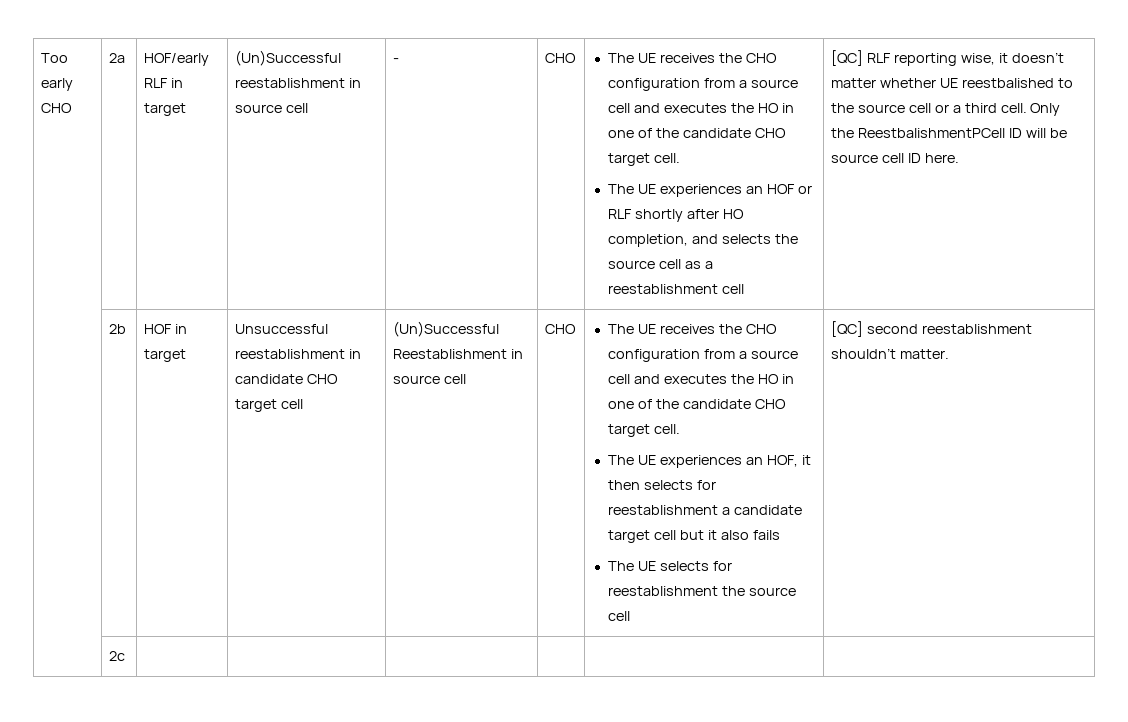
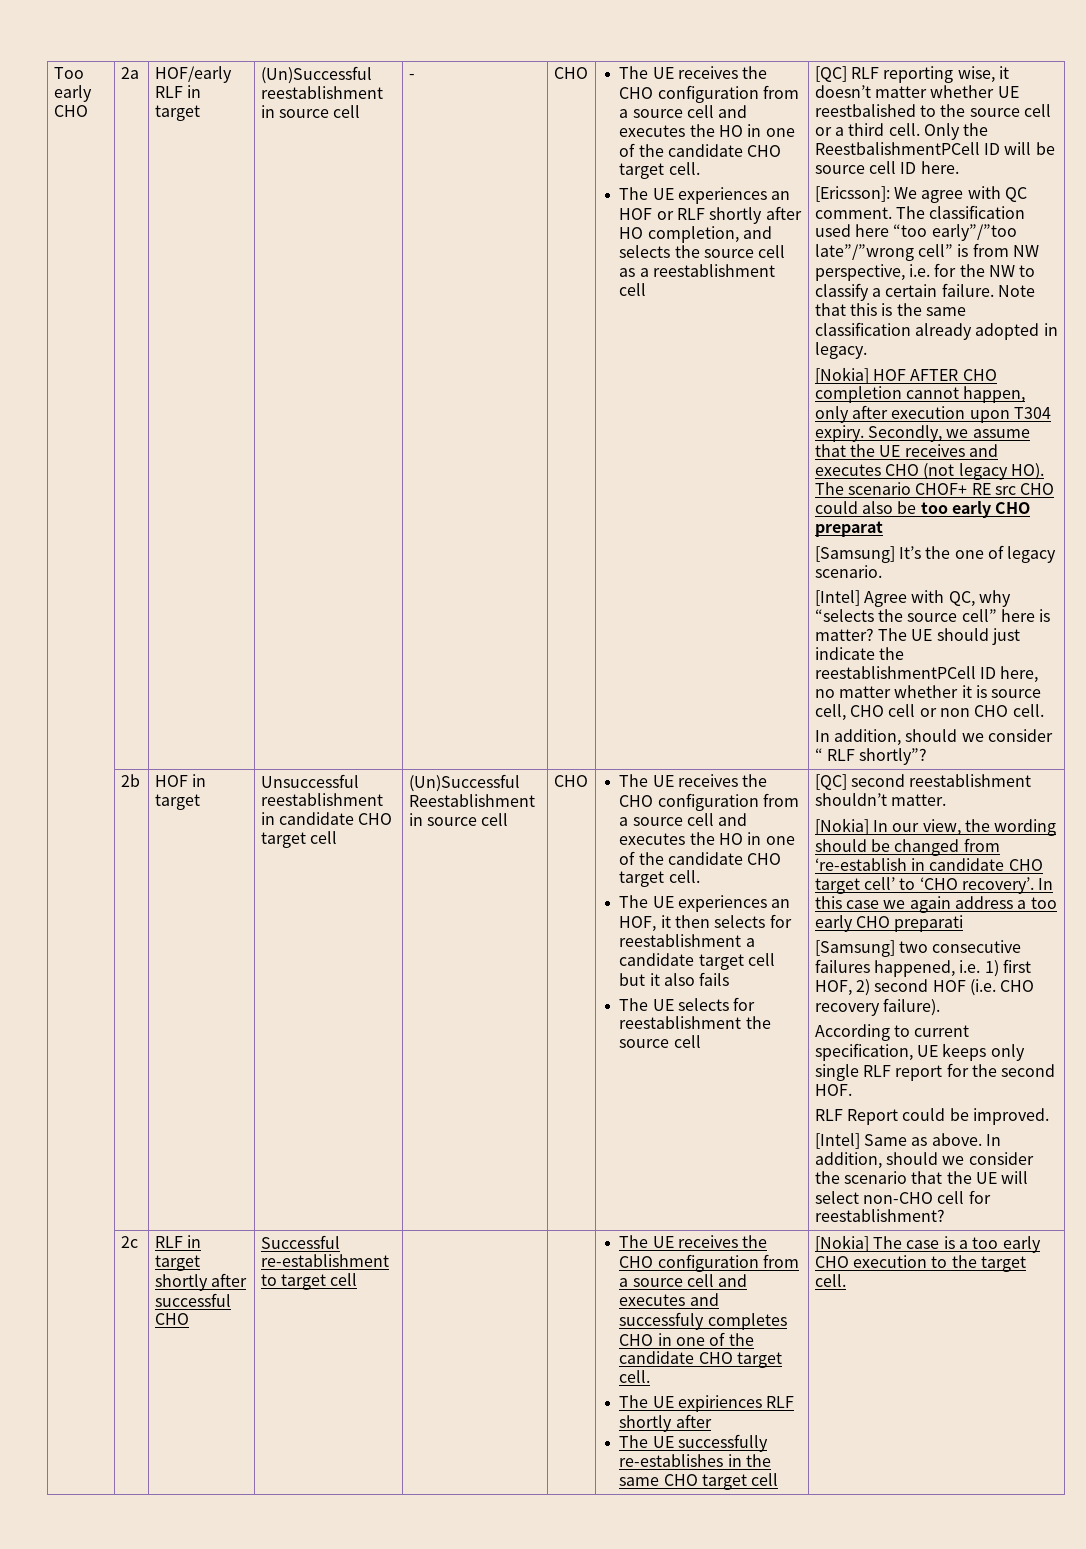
(959, 158) none -> [814,186,1028,203] [814,205,1026,219] [814,224,1017,241] [814,243,1040,261] [814,263,1036,281] [814,283,1036,301] [814,303,967,316] [814,322,1058,340] [814,342,867,359] [814,367,997,384] [814,386,1026,403] [814,405,1052,423] [814,425,1030,442] [814,444,999,457] [814,463,1045,480] [814,482,1055,495] [814,501,1031,518] [814,521,883,537] [814,545,1057,563] [814,565,882,578] [814,590,1012,607] [814,609,1051,622] [814,628,1021,645] [814,647,905,660] [814,666,1039,683] [814,685,1042,698] [814,704,1044,721] [814,729,1054,746] [814,748,928,765] // [Ericsson]: We agree with QC comment. The classification used here “too early”/”too late”/”wrong cell” is from NW perspective, i.e. for the NW to classify a certain failure. Note that this is the same classification already adopted in legacy. // [Nokia] HOF AFTER CHO completion cannot happen, only after execution upon T304 expiry. Secondly, we assume that the UE receives and executes CHO (not legacy HO). The scenario CHOF+ RE src CHO could also be too early CHO preparat // [Samsung] It’s the one of legacy scenario. // [Intel] Agree with QC, why “selects the source cell” here is matter? The UE should just indicate the reestablishmentPCell ID here, no matter whether it is source cell, CHO cell or non CHO cell. // In addition, should we consider “ RLF shortly”?
[109,651,126,661] // | 2c | | | | | | -> [814,818,1057,836] [814,838,1000,856] [814,858,1043,871] [814,877,1054,894] [814,896,1057,913] [814,915,964,932] [814,940,1022,957] [814,959,1032,977] [814,979,1035,996] [814,998,941,1016] [814,1024,970,1041] [814,1043,1025,1061] [814,1063,1056,1081] [814,1084,852,1096] [814,1108,1050,1125] [814,1133,1002,1149] [814,1152,1034,1169] [814,1171,1029,1184] [814,1190,991,1204] [814,1209,945,1222] [120,1236,138,1248] [154,1235,202,1248] [154,1255,200,1271] [154,1273,248,1291] [154,1293,231,1307] [154,1313,189,1325] [260,1235,340,1249] [260,1254,389,1267] [260,1273,358,1290] [619,1235,768,1248] [619,1254,800,1272] [619,1274,748,1287] [619,1293,719,1306] [619,1312,787,1330] [619,1332,754,1346] [619,1351,783,1368] [619,1370,651,1383] [619,1395,795,1412] [619,1414,712,1432] [619,1434,769,1452] [619,1454,772,1467] [619,1473,779,1490] [814,1235,1041,1253] [814,1255,1027,1272] [814,1274,846,1287] // [Nokia] In our view, the wording should be changed from ‘re-establish in candidate CHO target cell’ to ‘CHO recovery’. In this case we again address a too early CHO preparati // [Samsung] two consecutive failures happened, i.e. 1) first HOF, 2) second HOF (i.e. CHO recovery failure). // According to current specification, UE keeps only single RLF report for the second HOF. // RLF Report could be improved. // [Intel] Same as above. In addition, should we consider the scenario that the UE will select non-CHO cell for reestablishment? // | 2c | RLF in target shortly after successful CHO | Successful re-establishment to target cell | | | The UE receives the CHO configuration from a source cell and executes and successfuly completes CHO in one of the candidate CHO target cell. // The UE expiriences RLF shortly after // The UE successfully re-establishes in the same CHO target cell | [Nokia] The case is a too early CHO execution to the target cell.

